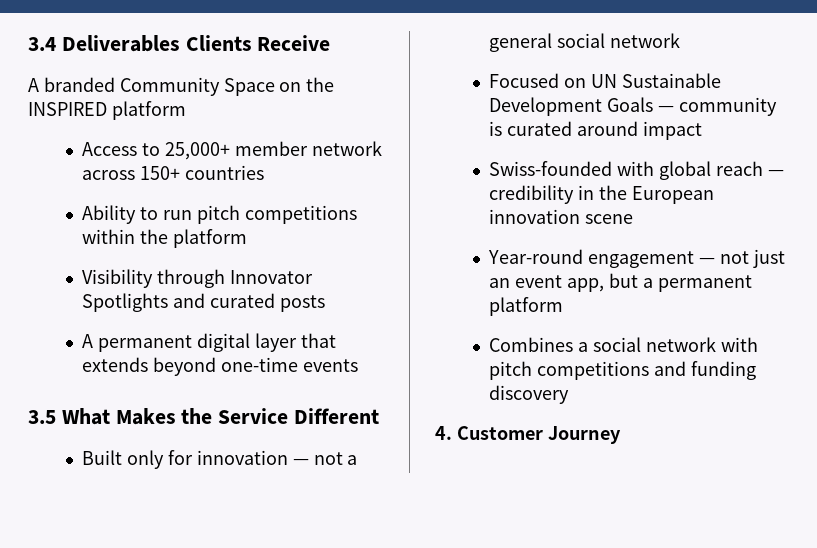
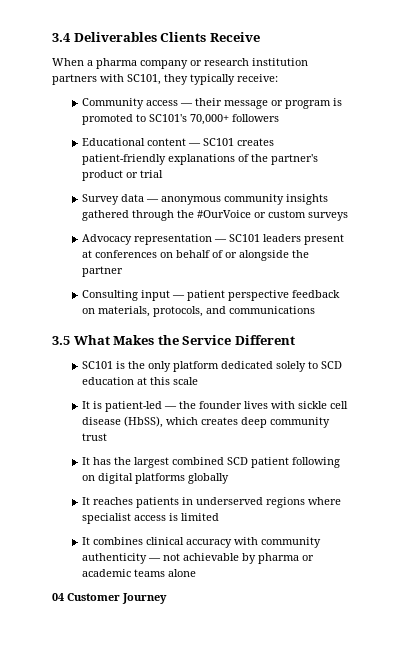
[28,77,335,96] [28,101,186,120] [82,141,382,160] [82,165,264,180] [82,205,357,224] [82,229,247,248] [82,269,313,288] [82,293,325,312] [82,333,336,352] [82,357,358,376] A branded Community Space on the INSPIRED platform // Access to 25,000+ member network across 150+ countries // Ability to run pitch competitions within the platform // Visibility through Innovator Spotlights and curated posts // A permanent digital layer that extends beyond one-time events -> [52,58,308,69] [52,74,278,85] [81,98,342,109] [81,114,279,125] [81,138,274,146] [81,154,318,165] [81,170,163,181] [81,194,328,205] [81,210,348,221] [81,234,344,245] [81,250,309,261] [81,266,123,277] [81,290,340,301] [81,306,315,317] When a pharma company or research institution partners with SC101, they typically receive: // Community access — their message or program is promoted to SC101's 70,000+ followers // Educational content — SC101 creates patient-friendly explanations of the partner's product or trial // Survey data — anonymous community insights gathered through the #OurVoice or custom surveys // Advocacy representation — SC101 leaders present at conferences on behalf of or alongside the partner // Consulting input — patient perspective feedback on materials, protocols, and communications
[82,450,358,469] [489,33,680,52] [489,73,721,88] [489,97,777,116] [489,121,702,140] [489,161,784,180] [489,185,714,204] [489,209,634,224] [488,249,785,268] [489,273,752,292] [489,297,564,316] [489,337,758,352] [489,361,756,380] [489,385,570,404] [435,426,452,440] Built only for innovation — not a general social network // Focused on UN Sustainable Development Goals — community is curated around impact // Swiss-founded with global reach — credibility in the European innovation scene // Year-round engagement — not just an event app, but a permanent platform // Combines a social network with pitch competitions and funding discovery // 4. -> [81,361,342,372] [81,377,198,385] [81,401,348,412] [81,416,330,428] [81,433,107,441] [81,457,340,468] [81,473,229,484] [81,497,341,508] [81,513,219,524] [81,537,321,548] [81,553,314,564] [81,569,196,577] [52,593,64,601] SC101 is the only platform dedicated solely to SCD education at this scale // It is patient-led — the founder lives with sickle cell disease (HbSS), which creates deep community trust // It has the largest combined SCD patient following on digital platforms globally // It reaches patients in underserved regions where specialist access is limited // It combines clinical accuracy with community authenticity — not achievable by pharma or academic teams alone // 04

